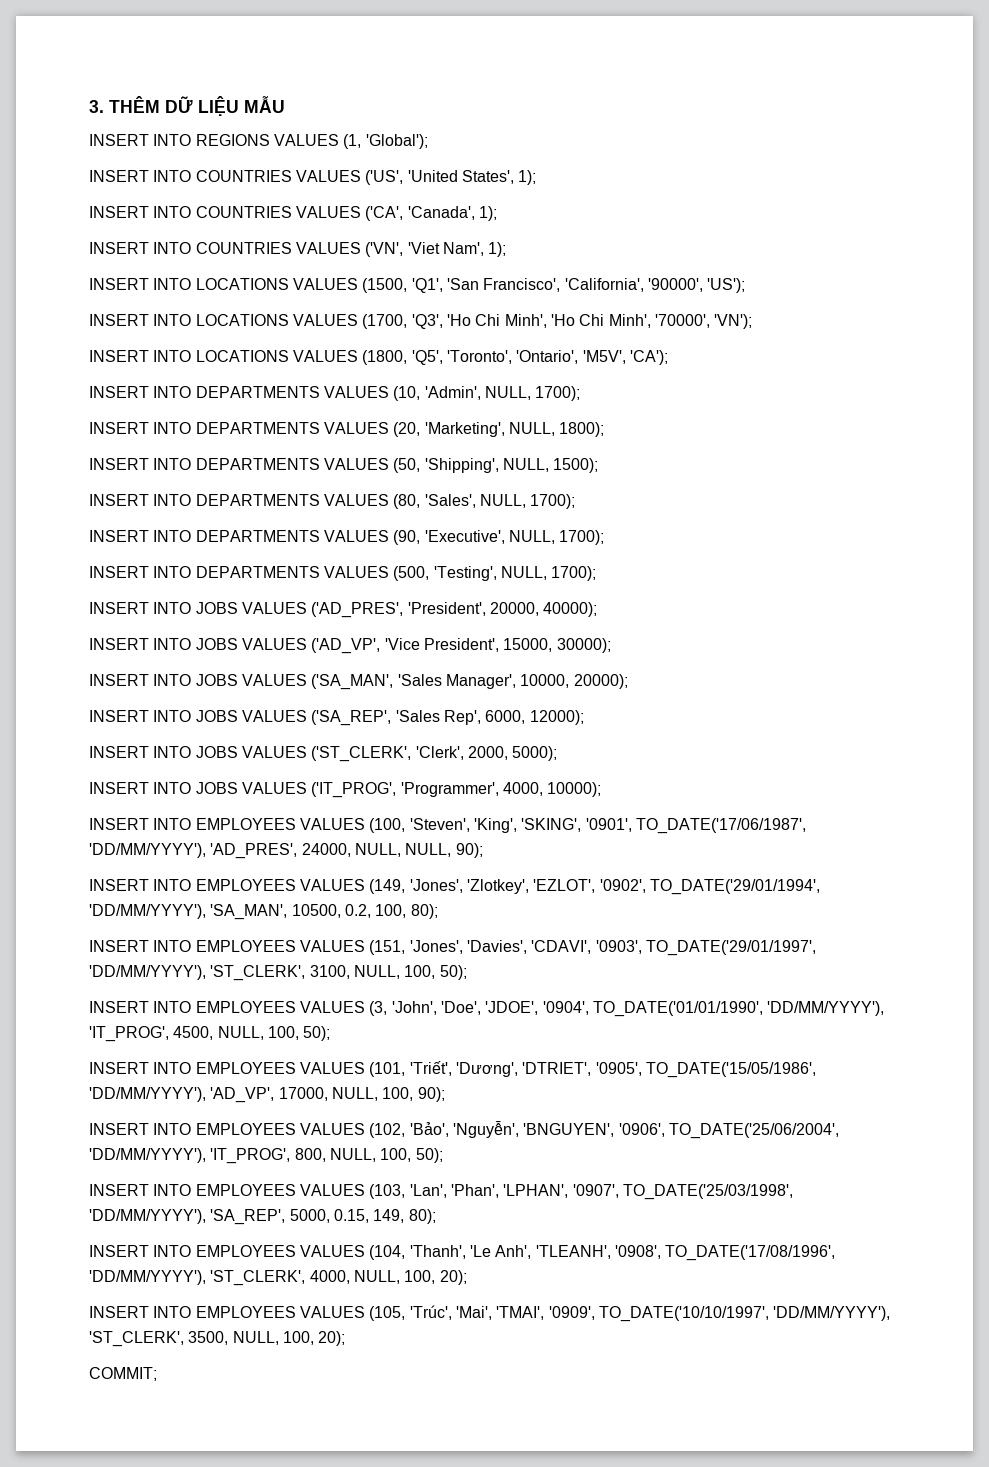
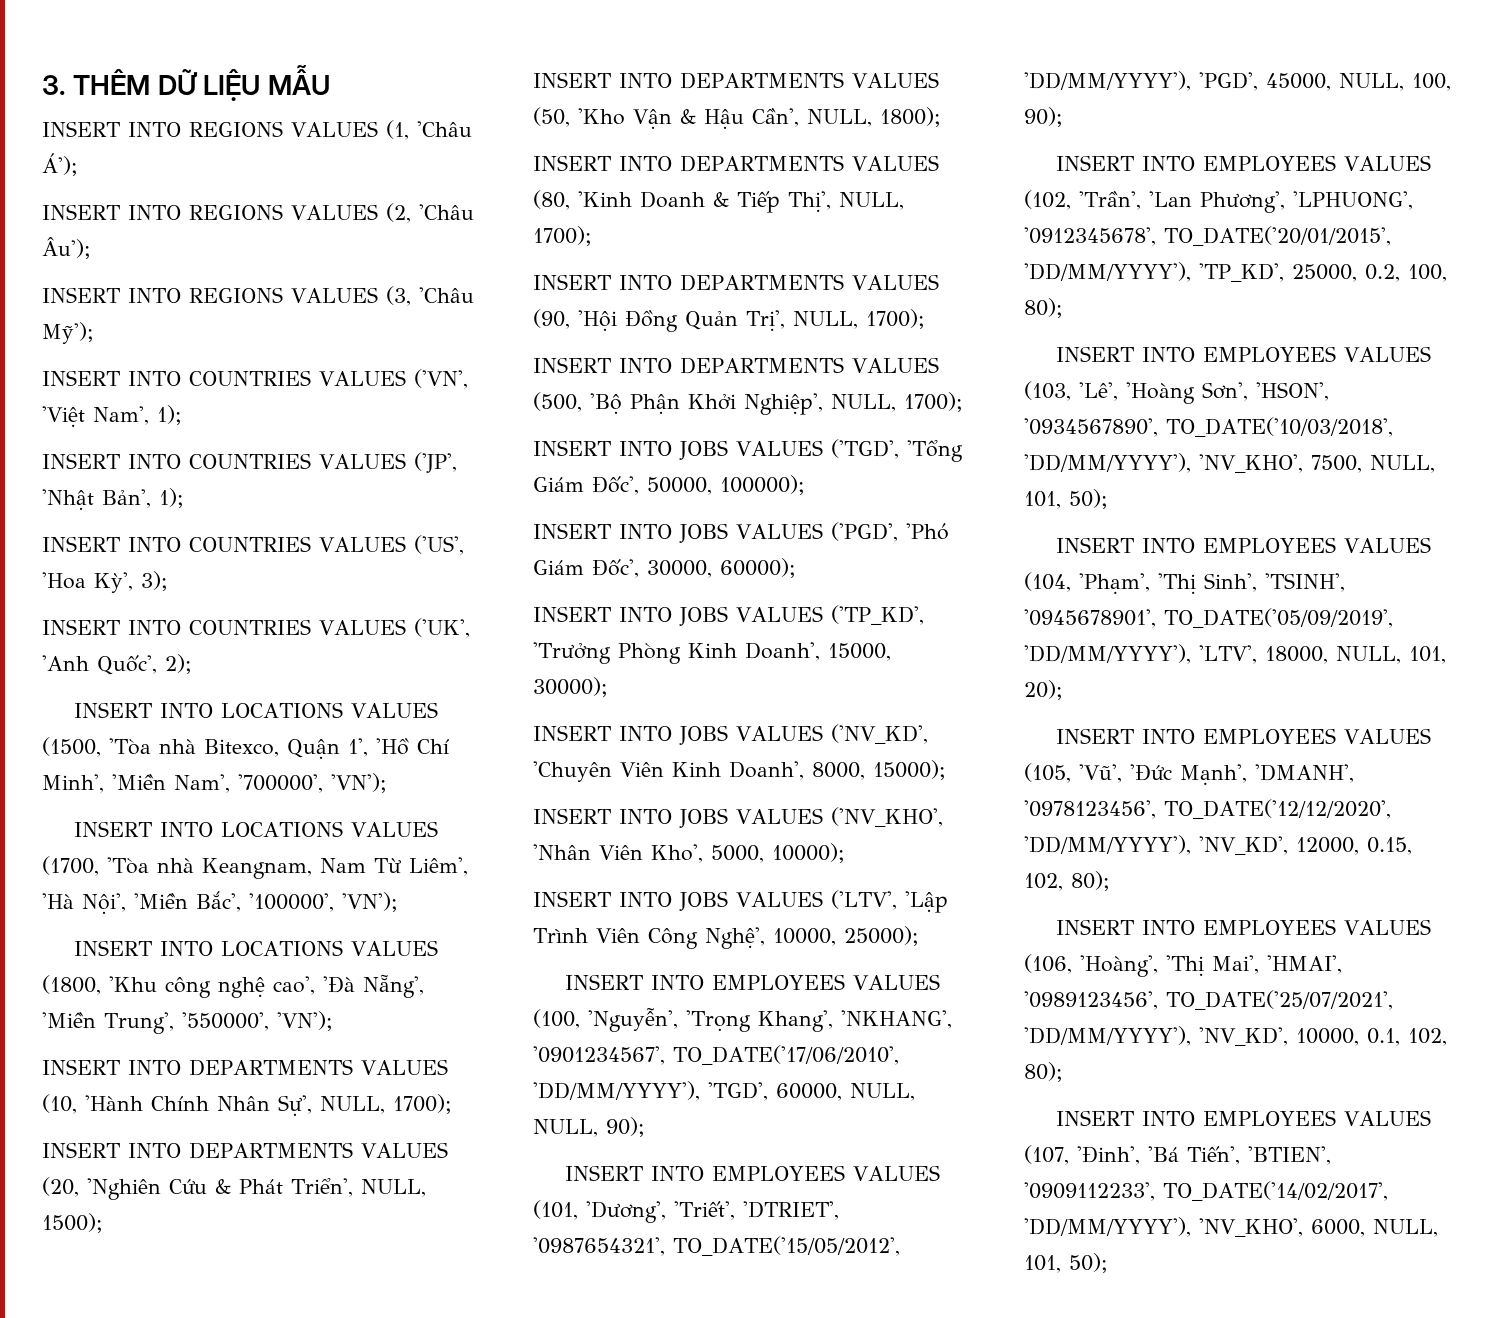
[365,134,428,149] 'Global'); -> [416,121,472,137] [42,153,78,176] [42,203,474,223] [42,237,91,259] [42,286,474,306] [42,322,94,344] [42,369,468,389] [42,405,182,427] [42,452,457,473] [42,488,184,510] 'Châu Á'); // INSERT INTO REGIONS VALUES (2, 'Châu Âu'); // INSERT INTO REGIONS VALUES (3, 'Châu Mỹ'); // INSERT INTO COUNTRIES VALUES ('VN', 'Việt Nam', 1); // INSERT INTO COUNTRIES VALUES ('JP', 'Nhật Bản', 1);
[407,170,537,185] [89,206,497,221] [89,242,507,257] 'United States', 1); // INSERT INTO COUNTRIES VALUES ('CA', 'Canada', 1); // INSERT INTO COUNTRIES VALUES ('VN', 'Viet Nam', 1); -> [42,571,168,593] [42,618,470,638] [42,654,192,675] 'Hoa Kỳ', 3); // INSERT INTO COUNTRIES VALUES ('UK', 'Anh Quốc', 2);
[411,278,746,293] 'Q1', 'San Francisco', 'California', '90000', 'US'); -> [109,738,449,759] [42,773,387,793] 'Tòa nhà Bitexco, Quận 1', 'Hồ Chí Minh', 'Miền Nam', '700000', 'VN');
[411,314,710,329] 'Q3', 'Ho Chi Minh', 'Ho Chi Minh', '70000', -> [107,857,468,879] [42,891,334,914] 'Tòa nhà Keangnam, Nam Từ Liêm', 'Hà Nội', 'Miền Bắc', '100000',
[411,350,668,365] 'Q5', 'Toronto', 'Ontario', 'M5V', 'CA'); -> [109,974,424,998] [42,1011,333,1034] 'Khu công nghệ cao', 'Đà Nẵng', 'Miền Trung', '550000', 'VN');
[424,386,481,400] 'Admin', -> [85,1095,312,1116] 'Hành Chính Nhân Sự',
[424,422,605,437] [89,458,599,473] 'Marketing', NULL, 1800); // INSERT INTO DEPARTMENTS VALUES (50, 'Shipping', NULL, 1500); -> [87,1178,426,1200] [42,1213,103,1233] [533,72,939,89] [533,107,941,129] 'Nghiên Cứu & Phát Triển', NULL, 1500); // INSERT INTO DEPARTMENTS VALUES (50, 'Kho Vận & Hậu Cần', NULL, 1800);
[424,494,476,508] 'Sales', -> [578,191,831,213] 'Kinh Doanh & Tiếp Thị',
[424,530,505,544] 'Executive', -> [578,310,785,332] 'Hội Đồng Quản Trị',
[433,566,497,581] 'Testing', -> [590,393,823,415] 'Bộ Phận Khởi Nghiệp',
[311,602,598,618] [89,638,499,654] ('AD_PRES', 'President', 20000, 40000); // INSERT INTO JOBS VALUES ('AD_VP', 'Vice President', -> [830,439,963,462] [533,475,805,495] [533,522,949,543] [533,558,796,578] [533,605,924,626] [533,642,820,664] ('TGD', 'Tổng Giám Đốc', 50000, 100000); // INSERT INTO JOBS VALUES ('PGD', 'Phó Giám Đốc', 30000, 60000); // INSERT INTO JOBS VALUES ('TP_KD', 'Trưởng Phòng Kinh Doanh',
[311,674,628,690] [89,710,584,726] [89,746,558,762] [89,782,602,798] ('SA_MAN', 'Sales Manager', 10000, 20000); // INSERT INTO JOBS VALUES ('SA_REP', 'Sales Rep', 6000, 12000); // INSERT INTO JOBS VALUES ('ST_CLERK', 'Clerk', 2000, 5000); // INSERT INTO JOBS VALUES ('IT_PROG', 'Programmer', 4000, 10000); -> [830,724,928,744] [533,760,946,782] [533,807,943,828] [533,843,845,863] [533,890,948,913] [533,926,919,949] ('NV_KD', 'Chuyên Viên Kinh Doanh', 8000, 15000); // INSERT INTO JOBS VALUES ('NV_KHO', 'Nhân Viên Kho', 5000, 10000); // INSERT INTO JOBS VALUES ('LTV', 'Lập Trình Viên Công Nghệ', 10000, 25000);
[409,818,806,834] [89,843,351,859] 'Steven', 'King', 'SKING', '0901', TO_DATE('17/06/1987', 'DD/MM/YYYY'), 'AD_PRES', 24000, -> [588,1008,952,1032] [533,1045,899,1065] [533,1081,842,1101] 'Nguyễn', 'Trọng Khang', 'NKHANG', '0901234567', TO_DATE('17/06/2010', 'DD/MM/YYYY'), 'TGD', 60000,
[369,879,820,895] [89,904,438,920] [89,940,816,956] [89,965,467,981] [89,1001,885,1017] [89,1026,331,1042] [89,1061,816,1078] [89,1087,328,1103] (149, 'Jones', 'Zlotkey', 'EZLOT', '0902', TO_DATE('29/01/1994', 'DD/MM/YYYY'), 'SA_MAN', 10500, 0.2, 100, 80); // INSERT INTO EMPLOYEES VALUES (151, 'Jones', 'Davies', 'CDAVI', '0903', TO_DATE('29/01/1997', 'DD/MM/YYYY'), 'ST_CLERK', 3100, NULL, 100, 50); // INSERT INTO EMPLOYEES VALUES (3, 'John', 'Doe', 'JDOE', '0904', TO_DATE('01/01/1990', 'DD/MM/YYYY'), 'IT_PROG', 4500, NULL, 100, 50); // INSERT INTO EMPLOYEES VALUES (101, 'Triết', 'Dương', 'DTRIET', '0905', TO_DATE('15/05/1986', 'DD/MM/YYYY'), 'AD_VP', 17000, -> [533,1200,839,1223] [533,1236,900,1256] [1024,71,1331,91] (101, 'Dương', 'Triết', 'DTRIET', '0987654321', TO_DATE('15/05/2012', 'DD/MM/YYYY'), 'PGD', 45000,
[409,1121,839,1139] [89,1148,443,1164] [89,1184,793,1200] [89,1209,436,1225] [89,1245,836,1261] [89,1270,436,1286] 'Bảo', 'Nguyễn', 'BNGUYEN', '0906', TO_DATE('25/06/2004', 'DD/MM/YYYY'), 'IT_PROG', 800, NULL, 100, 50); // INSERT INTO EMPLOYEES VALUES (103, 'Lan', 'Phan', 'LPHAN', '0907', TO_DATE('25/03/1998', 'DD/MM/YYYY'), 'SA_REP', 5000, 0.15, 149, 80); // INSERT INTO EMPLOYEES VALUES (104, 'Thanh', 'Le Anh', 'TLEANH', '0908', TO_DATE('17/08/1996', 'DD/MM/YYYY'), 'ST_CLERK', 4000, NULL, 100, -> [1079,191,1413,213] [1024,226,1391,246] [1024,262,1447,282] [1024,298,1063,318] [1056,346,1432,362] [1024,381,1329,404] [1024,417,1393,437] [1024,453,1435,473] [1024,489,1108,509] [1056,537,1432,553] [1024,572,1345,594] [1024,608,1393,628] [1024,644,1446,664] 'Trần', 'Lan Phương', 'LPHUONG', '0912345678', TO_DATE('20/01/2015', 'DD/MM/YYYY'), 'TP_KD', 25000, 0.2, 100, 80); // INSERT INTO EMPLOYEES VALUES (103, 'Lê', 'Hoàng Sơn', 'HSON', '0934567890', TO_DATE('10/03/2018', 'DD/MM/YYYY'), 'NV_KHO', 7500, NULL, 101, 50); // INSERT INTO EMPLOYEES VALUES (104, 'Phạm', 'Thị Sinh', 'TSINH', '0945678901', TO_DATE('05/09/2019', 'DD/MM/YYYY'), 'LTV', 18000, NULL, 101,
[409,1305,891,1322] [89,1331,346,1347] [89,1367,157,1381] 'Trúc', 'Mai', 'TMAI', '0909', TO_DATE('10/10/1997', 'DD/MM/YYYY'), 'ST_CLERK', 3500, NULL, 100, 20); // COMMIT; -> [1079,764,1354,785] [1024,799,1391,819] [1024,835,1412,855] [1024,871,1110,891] [1056,919,1432,935] [1024,954,1342,977] [1024,990,1393,1010] [1024,1026,1447,1046] [1024,1062,1063,1082] [1056,1110,1432,1126] [1024,1145,1331,1165] [1024,1181,1388,1201] [1024,1217,1438,1237] [1024,1253,1108,1273] 'Vũ', 'Đức Mạnh', 'DMANH', '0978123456', TO_DATE('12/12/2020', 'DD/MM/YYYY'), 'NV_KD', 12000, 0.15, 102, 80); // INSERT INTO EMPLOYEES VALUES (106, 'Hoàng', 'Thị Mai', 'HMAI', '0989123456', TO_DATE('25/07/2021', 'DD/MM/YYYY'), 'NV_KD', 10000, 0.1, 102, 80); // INSERT INTO EMPLOYEES VALUES (107, 'Đinh', 'Bá Tiến', 'BTIEN', '0909112233', TO_DATE('14/02/2017', 'DD/MM/YYYY'), 'NV_KHO', 6000, NULL, 101, 50);

